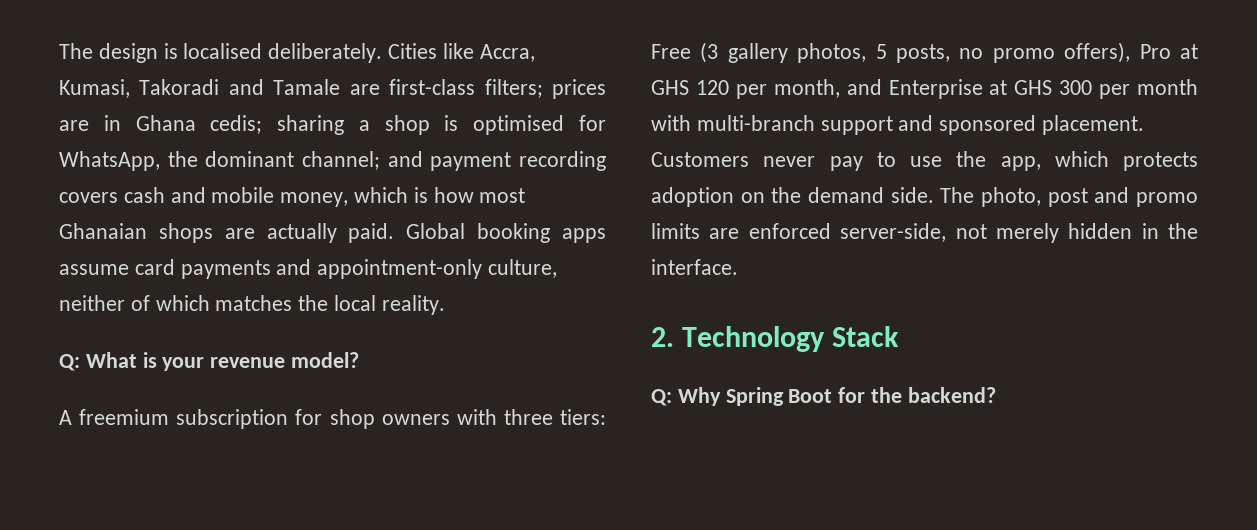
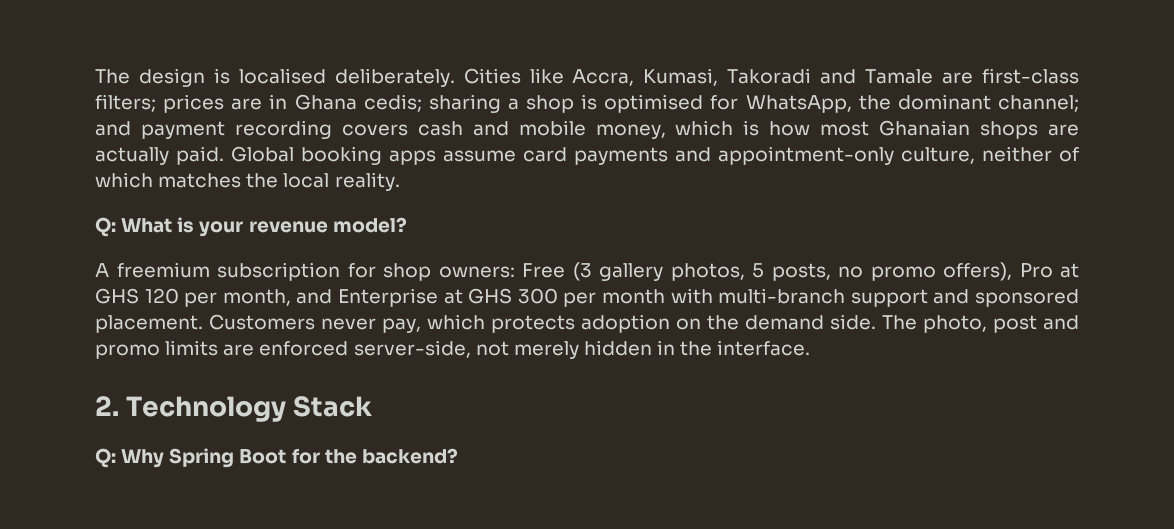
[381,409,606,425] owners with three tiers: -> [438,266,515,278] owners:
[829,151,1041,171] pay to use the app, -> [382,318,421,333] pay,

